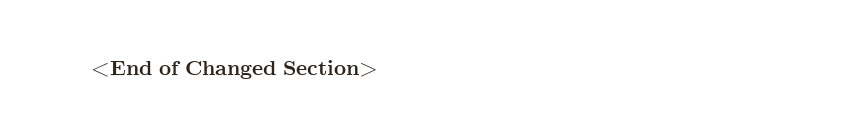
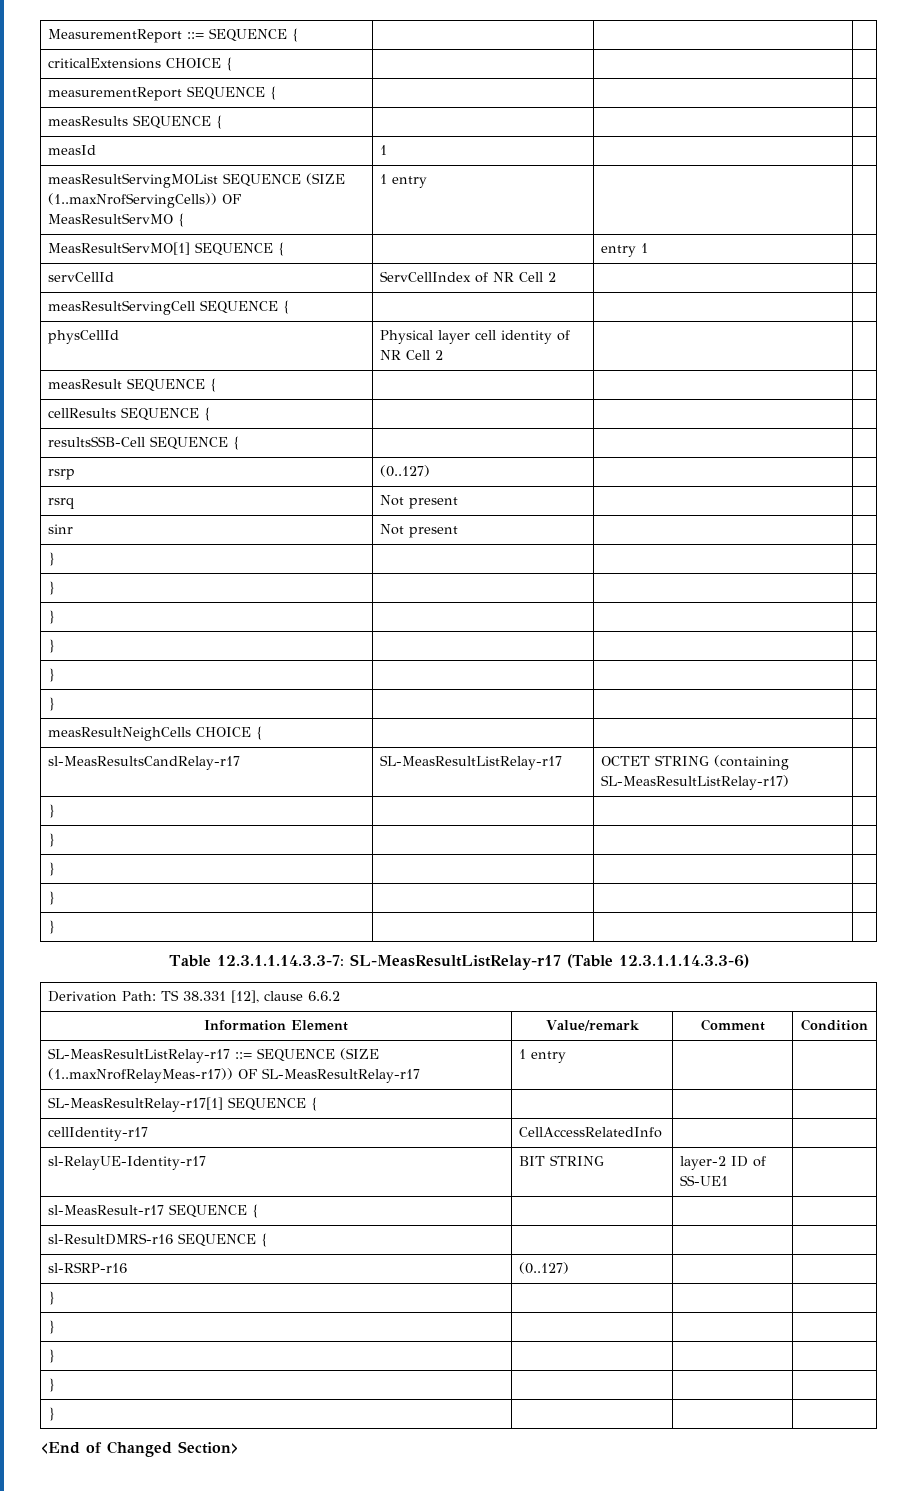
(90, 69) none -> [48,28,300,43] [48,57,234,71] [48,86,278,101] [48,115,224,129] [48,145,97,155] [380,145,388,155] [48,173,346,188] [48,193,242,208] [48,213,186,227] [380,174,428,188] [48,242,286,256] [601,243,649,257] [48,272,115,282] [380,271,557,283] [48,300,291,315] [48,330,120,344] [380,330,571,344] [380,350,444,360] [48,378,218,392] [48,407,212,421] [48,436,241,450] [48,469,76,480] [380,465,431,477] [48,498,76,509] [380,495,459,509] [48,524,74,534] [380,524,459,538] [48,552,56,566] [48,581,56,595] [48,610,56,624] [48,639,56,653] [48,668,56,682] [48,697,56,711] [48,726,264,741] [48,756,241,770] [380,755,563,770] [601,755,790,770] [601,775,790,790] [48,804,56,818] [48,833,56,847] [48,862,56,876] [48,891,56,905] [48,920,56,934] [168,954,750,970] [48,990,341,1003] [204,1020,348,1031] [545,1020,640,1031] [700,1019,765,1031] [801,1019,868,1031] [48,1048,380,1063] [48,1068,421,1083] [519,1049,567,1063] [48,1097,319,1112] [48,1127,149,1141] [519,1127,663,1138] [48,1156,207,1170] [519,1155,605,1166] [680,1156,767,1170] [680,1175,729,1186] [48,1204,260,1218] [48,1233,269,1247] [48,1262,128,1273] [519,1262,570,1274] [48,1291,56,1305] [48,1320,56,1334] [48,1349,56,1363] [48,1378,56,1392] [48,1407,56,1421] MeasurementReport ::= SEQUENCE { | | | // criticalExtensions CHOICE { | | | // measurementReport SEQUENCE { | | | // measResults SEQUENCE { | | | // measId | 1 | | // measResultServingMOList SEQUENCE (SIZE (1..maxNrofServingCells)) OF MeasResultServMO { | 1 entry | | // MeasResultServMO[1] SEQUENCE { | | entry 1 | // servCellId | ServCellIndex of NR Cell 2 | | // measResultServingCell SEQUENCE { | | | // physCellId | Physical layer cell identity of NR Cell 2 | | // measResult SEQUENCE { | | | // cellResults SEQUENCE { | | | // resultsSSB-Cell SEQUENCE { | | | // rsrp | (0..127) | | // rsrq | Not present | | // sinr | Not present | | // } | | | // } | | | // } | | | // } | | | // } | | | // } | | | // measResultNeighCells CHOICE { | | | // sl-MeasResultsCandRelay-r17 | SL-MeasResultListRelay-r17 | OCTET STRING (containing SL-MeasResultListRelay-r17) | // } | | | // } | | | // } | | | // } | | | // } | | | // Table 12.3.1.1.14.3.3-7: SL-MeasResultListRelay-r17 (Table 12.3.1.1.14.3.3-6) // Derivation Path: TS 38.331 [12], clause 6.6.2 // Information Element | Value/remark | Comment | Condition // SL-MeasResultListRelay-r17 ::= SEQUENCE (SIZE (1..maxNrofRelayMeas-r17)) OF SL-MeasResultRelay-r17 | 1 entry | | // SL-MeasResultRelay-r17[1] SEQUENCE { | | | // cellIdentity-r17 | CellAccessRelatedInfo | | // sl-RelayUE-Identity-r17 | BIT STRING | layer-2 ID of SS-UE1 | // sl-MeasResult-r17 SEQUENCE { | | | // sl-ResultDMRS-r16 SEQUENCE { | | | // sl-RSRP-r16 | (0..127) | | // } | | | // } | | | // } | | | // } | | | // } | | | //

